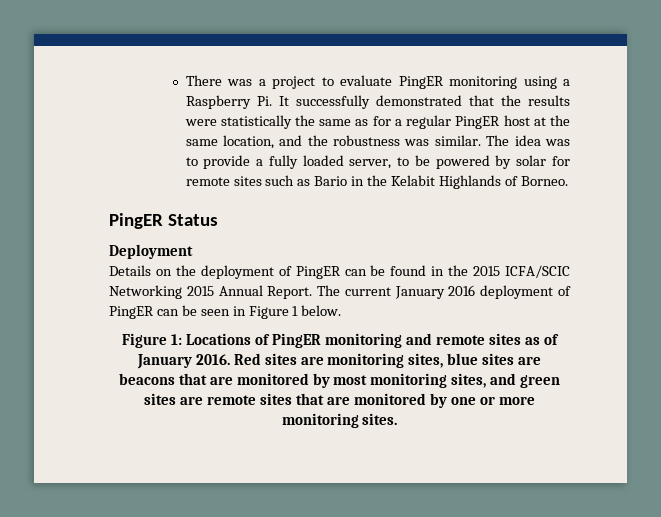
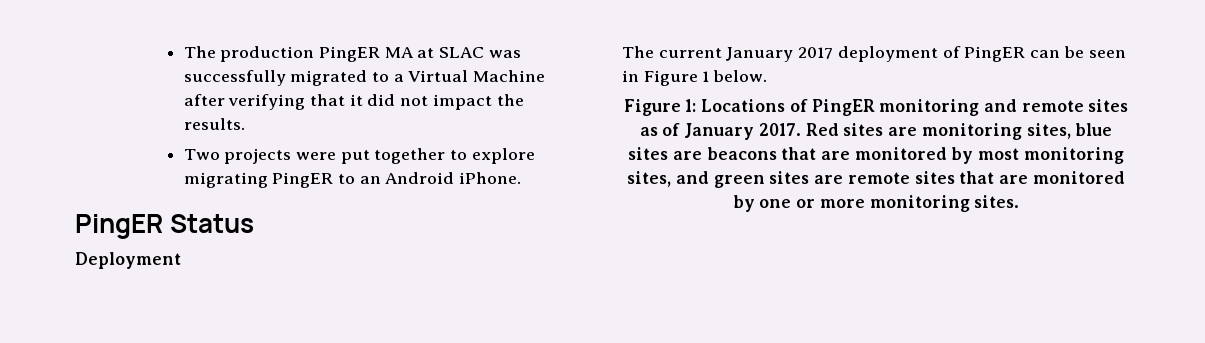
[185,75,570,89] [185,95,570,109] [184,115,571,129] [185,135,571,149] [185,155,570,169] [185,175,568,189] [109,213,219,229] [109,244,193,259] [109,265,571,279] [109,285,313,299] There was a project to evaluate PingER monitoring using a Raspberry Pi. It successfully demonstrated that the results were statistically the same as for a regular PingER host at the same location, and the robustness was similar. The idea was to provide a fully loaded server, to be powered by solar for remote sites such as Bario in the Kelabit Highlands of Borneo. // PingER Status // Deployment // Details on the deployment of PingER can be found in the 2015 ICFA/SCIC Networking 2015 Annual Report. -> [183,46,521,62] [183,70,546,86] [183,94,524,110] [183,118,245,130] [183,148,535,164] [183,172,522,188] [75,214,255,239] [75,252,181,269] The production PingER MA at SLAC was successfully migrated to a Virtual Machine after verifying that it did not impact the results. // Two projects were put together to explore migrating PingER to an Android iPhone. // PingER Status // Deployment //
[448,285,476,296] 2016 -> [798,47,834,59] 2017
[195,354,230,365] 2016. -> [758,123,801,136] 2017.

